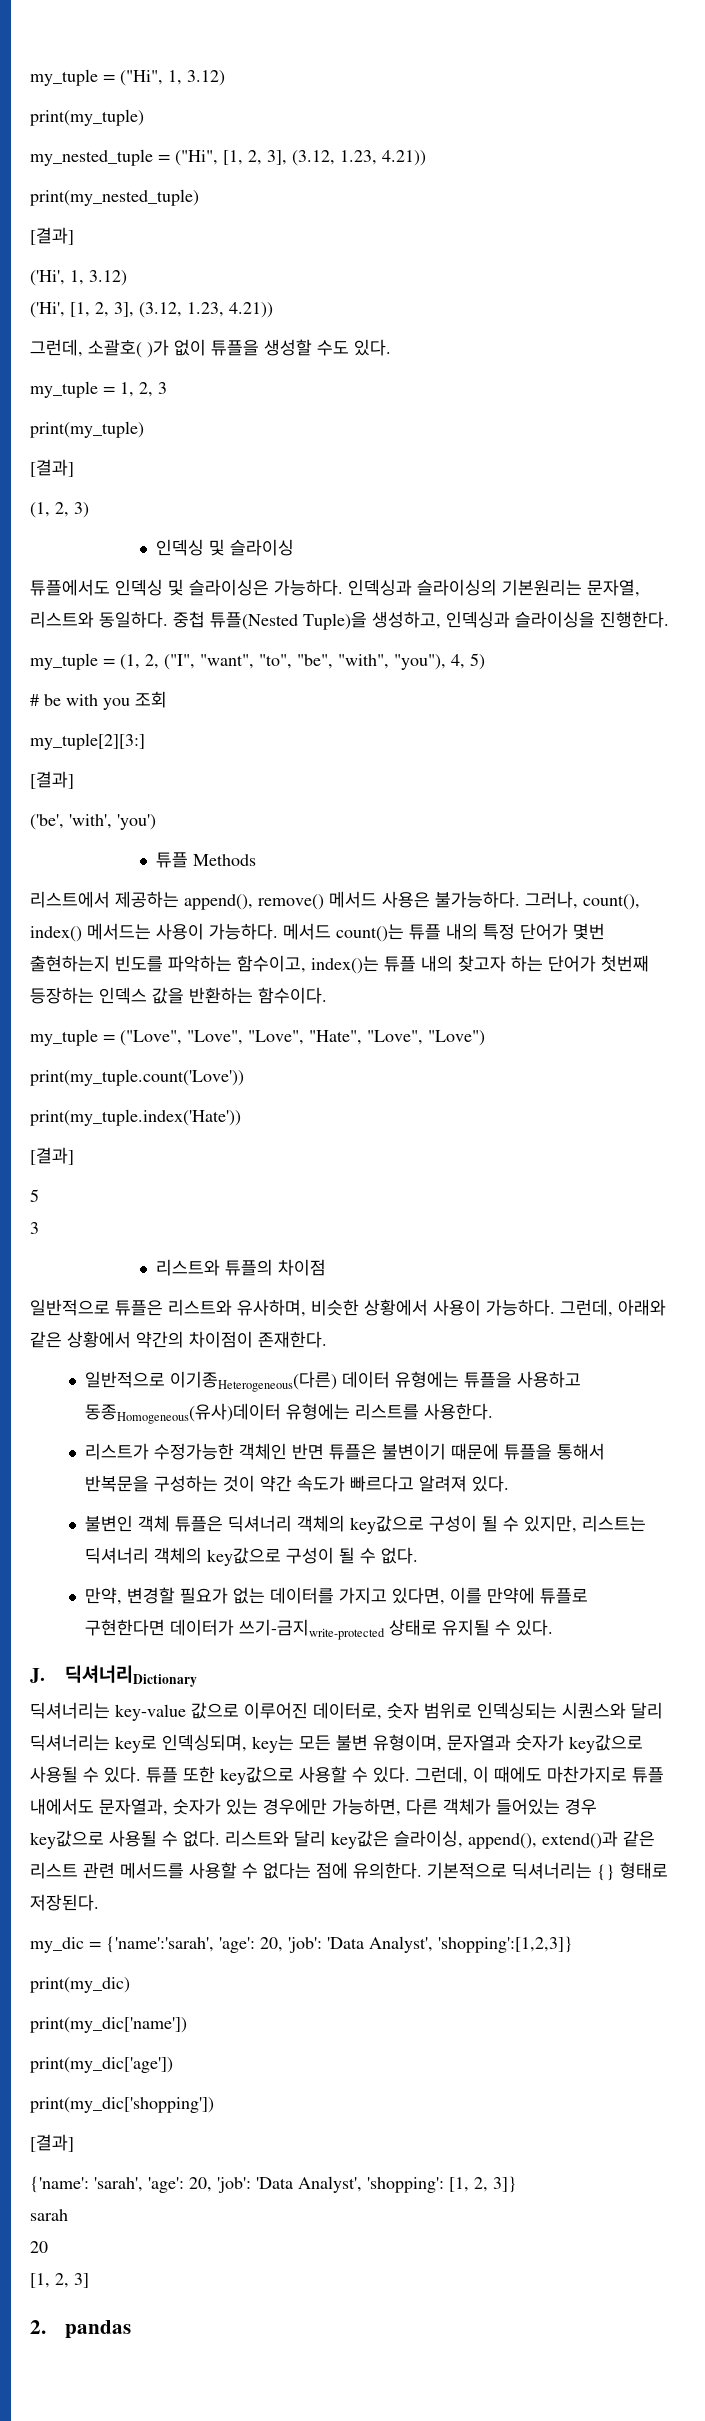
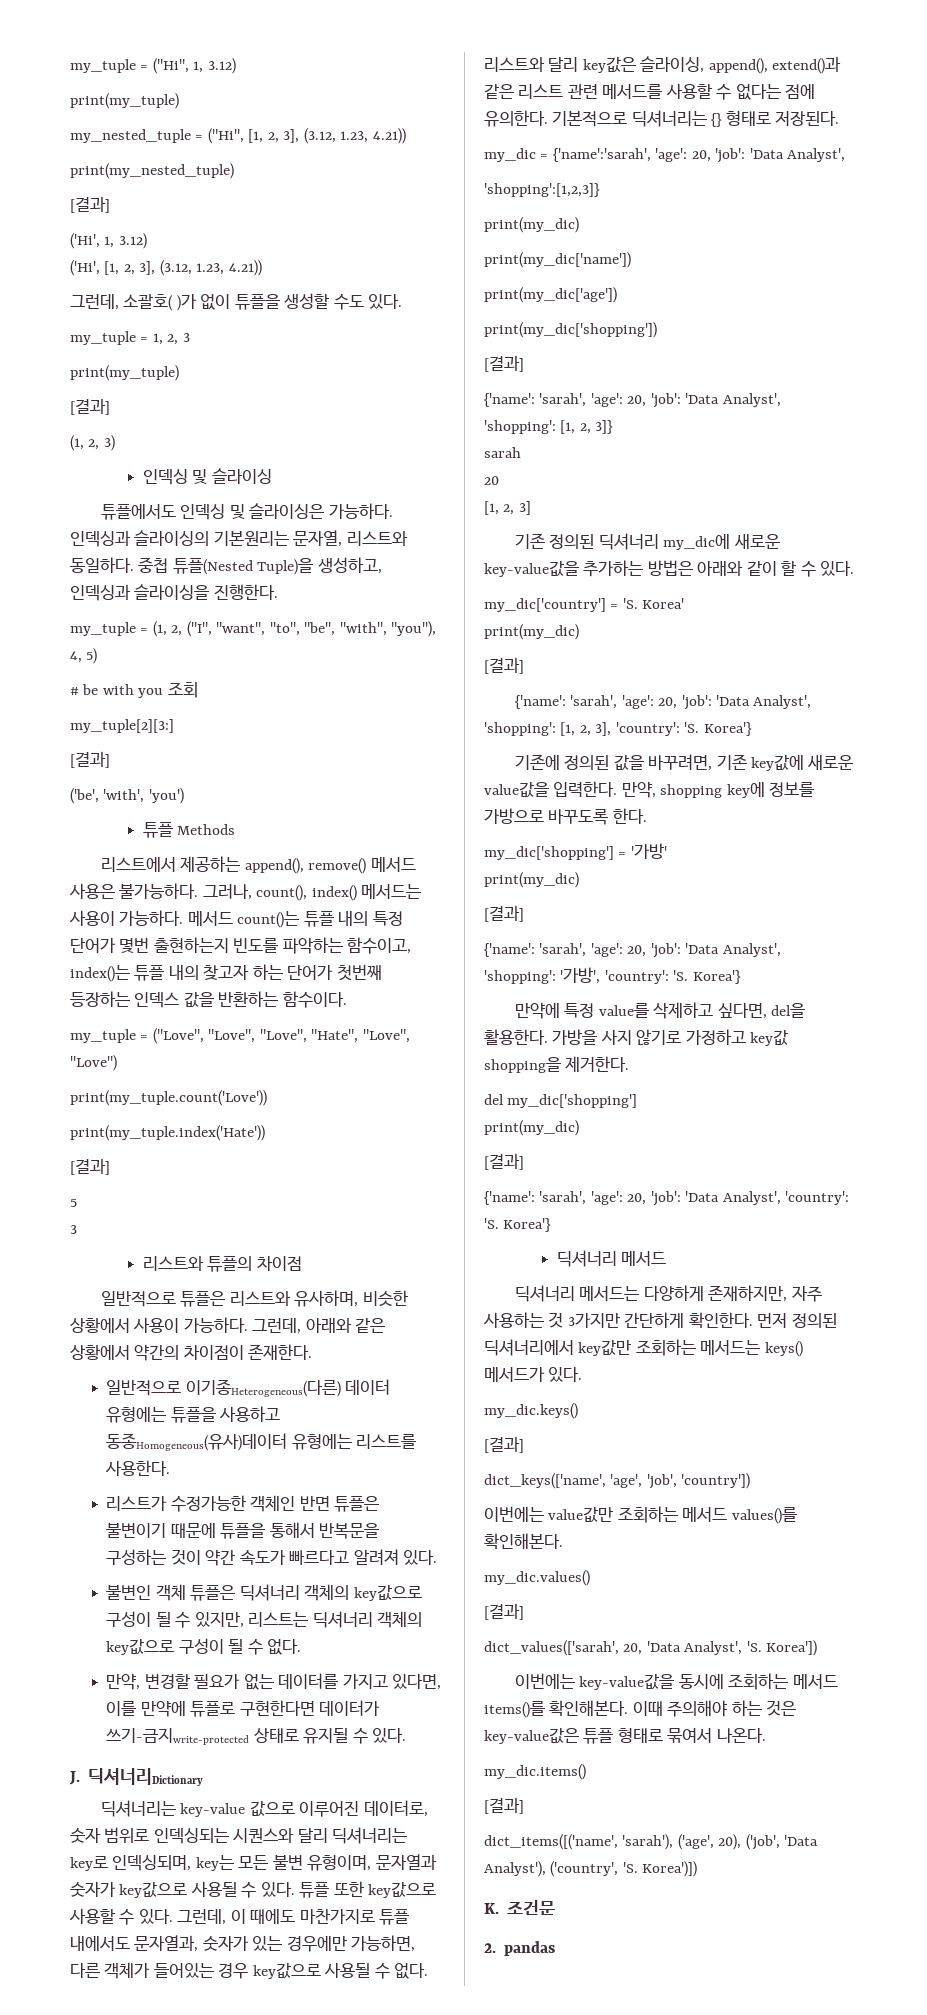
(433, 1944) none -> (846, 155) //
(89, 2280) none -> [514,533,780,550] [484,560,855,577] [484,598,685,612] [484,624,579,640] [484,657,524,674] [514,695,812,710] [484,722,752,736] [514,754,854,771] [484,781,815,798] [484,808,647,825] [484,843,667,860] [484,872,579,888] [484,905,524,922] [484,943,781,958] [484,967,741,984] [514,1002,805,1019] [484,1029,789,1046] [484,1056,630,1073] [484,1094,638,1108] [484,1120,579,1136] [484,1153,524,1170] [484,1191,850,1206] [484,1218,552,1232] [556,1250,667,1267] [514,1285,822,1302] [483,1312,837,1329] [484,1339,803,1357] [484,1367,583,1382] [484,1403,578,1419] [484,1436,524,1453] [484,1473,751,1489] [484,1506,797,1524] [484,1533,563,1550] [484,1570,590,1586] [484,1603,524,1620] [484,1640,818,1656] [514,1673,838,1690] [484,1700,797,1718] [484,1728,766,1744] [484,1764,586,1780] [484,1797,524,1814] [484,1834,819,1850] [484,1861,698,1877] [484,1900,556,1915] // 기존 정의된 딕셔너리 my_dic에 새로운 key-value값을 추가하는 방법은 아래와 같이 할 수 있다. // my_dic['country'] = 'S. Korea' // print(my_dic) // [결과] // {'name': 'sarah', 'age': 20, 'job': 'Data Analyst', 'shopping': [1, 2, 3], 'country': 'S. Korea'} // 기존에 정의된 값을 바꾸려면, 기존 key값에 새로운 value값을 입력한다. 만약, shopping key에 정보를 가방으로 바꾸도록 한다. // my_dic['shopping'] = '가방' // print(my_dic) // [결과] // {'name': 'sarah', 'age': 20, 'job': 'Data Analyst', 'shopping': '가방', 'country': 'S. Korea'} // 만약에 특정 value를 삭제하고 싶다면, del을 활용한다. 가방을 사지 않기로 가정하고 key값 shopping을 제거한다. // del my_dic['shopping'] // print(my_dic) // [결과] // {'name': 'sarah', 'age': 20, 'job': 'Data Analyst', 'country': 'S. Korea'} // 딕셔너리 메서드 // 딕셔너리 메서드는 다양하게 존재하지만, 자주 사용하는 것 3가지만 간단하게 확인한다. 먼저 정의된 딕셔너리에서 key값만 조회하는 메서드는 keys() 메서드가 있다. // my_dic.keys() // [결과] // dict_keys(['name', 'age', 'job', 'country']) // 이번에는 value값만 조회하는 메서드 values()를 확인해본다. // my_dic.values() // [결과] // dict_values(['sarah', 20, 'Data Analyst', 'S. Korea']) // 이번에는 key-value값을 동시에 조회하는 메서드 items()를 확인해본다. 이때 주의해야 하는 것은 key-value값은 튜플 형태로 묶여서 나온다. // my_dic.items() // [결과] // dict_items([('name', 'sarah'), ('age', 20), ('job', 'Data Analyst'), ('country', 'S. Korea')]) // K. 조건문

